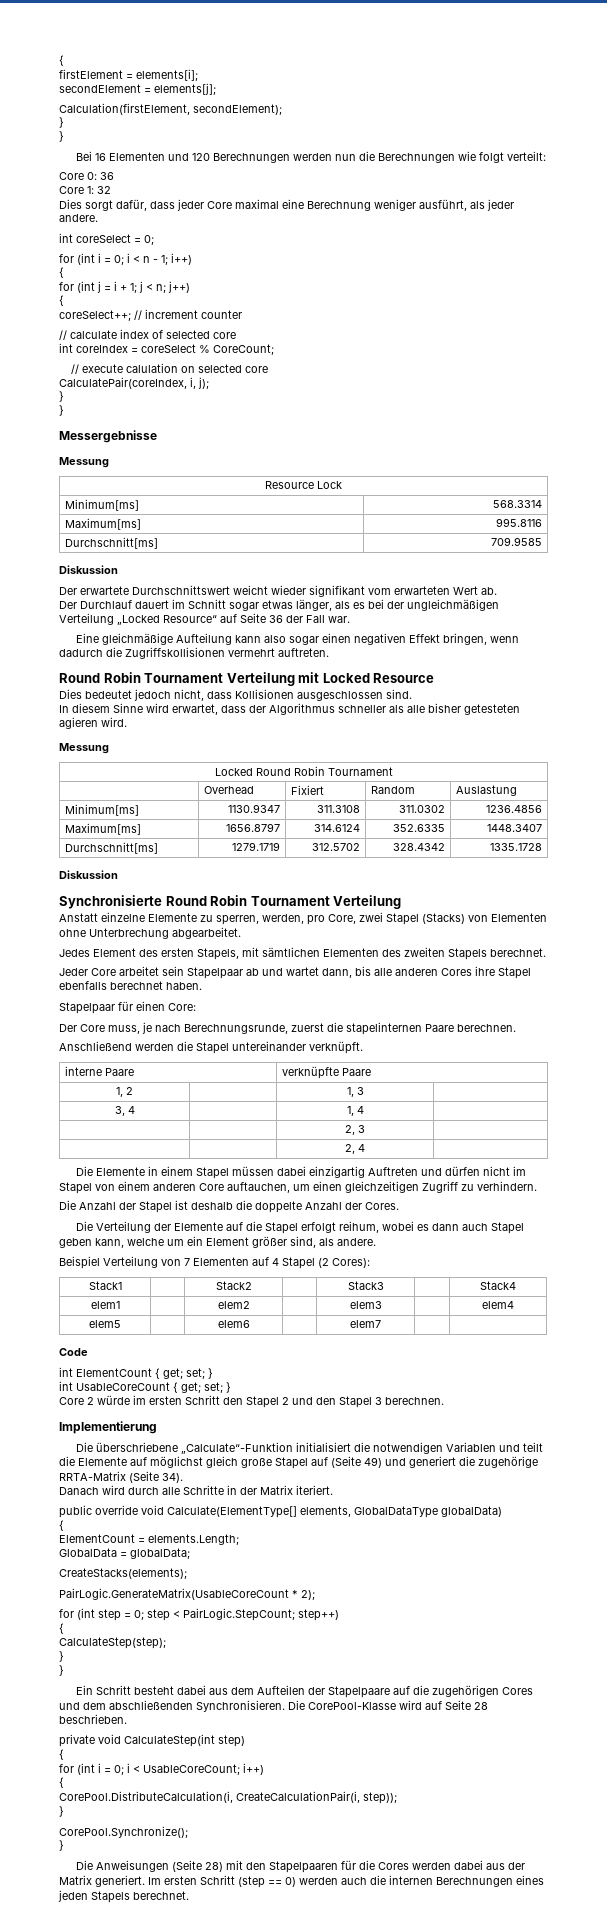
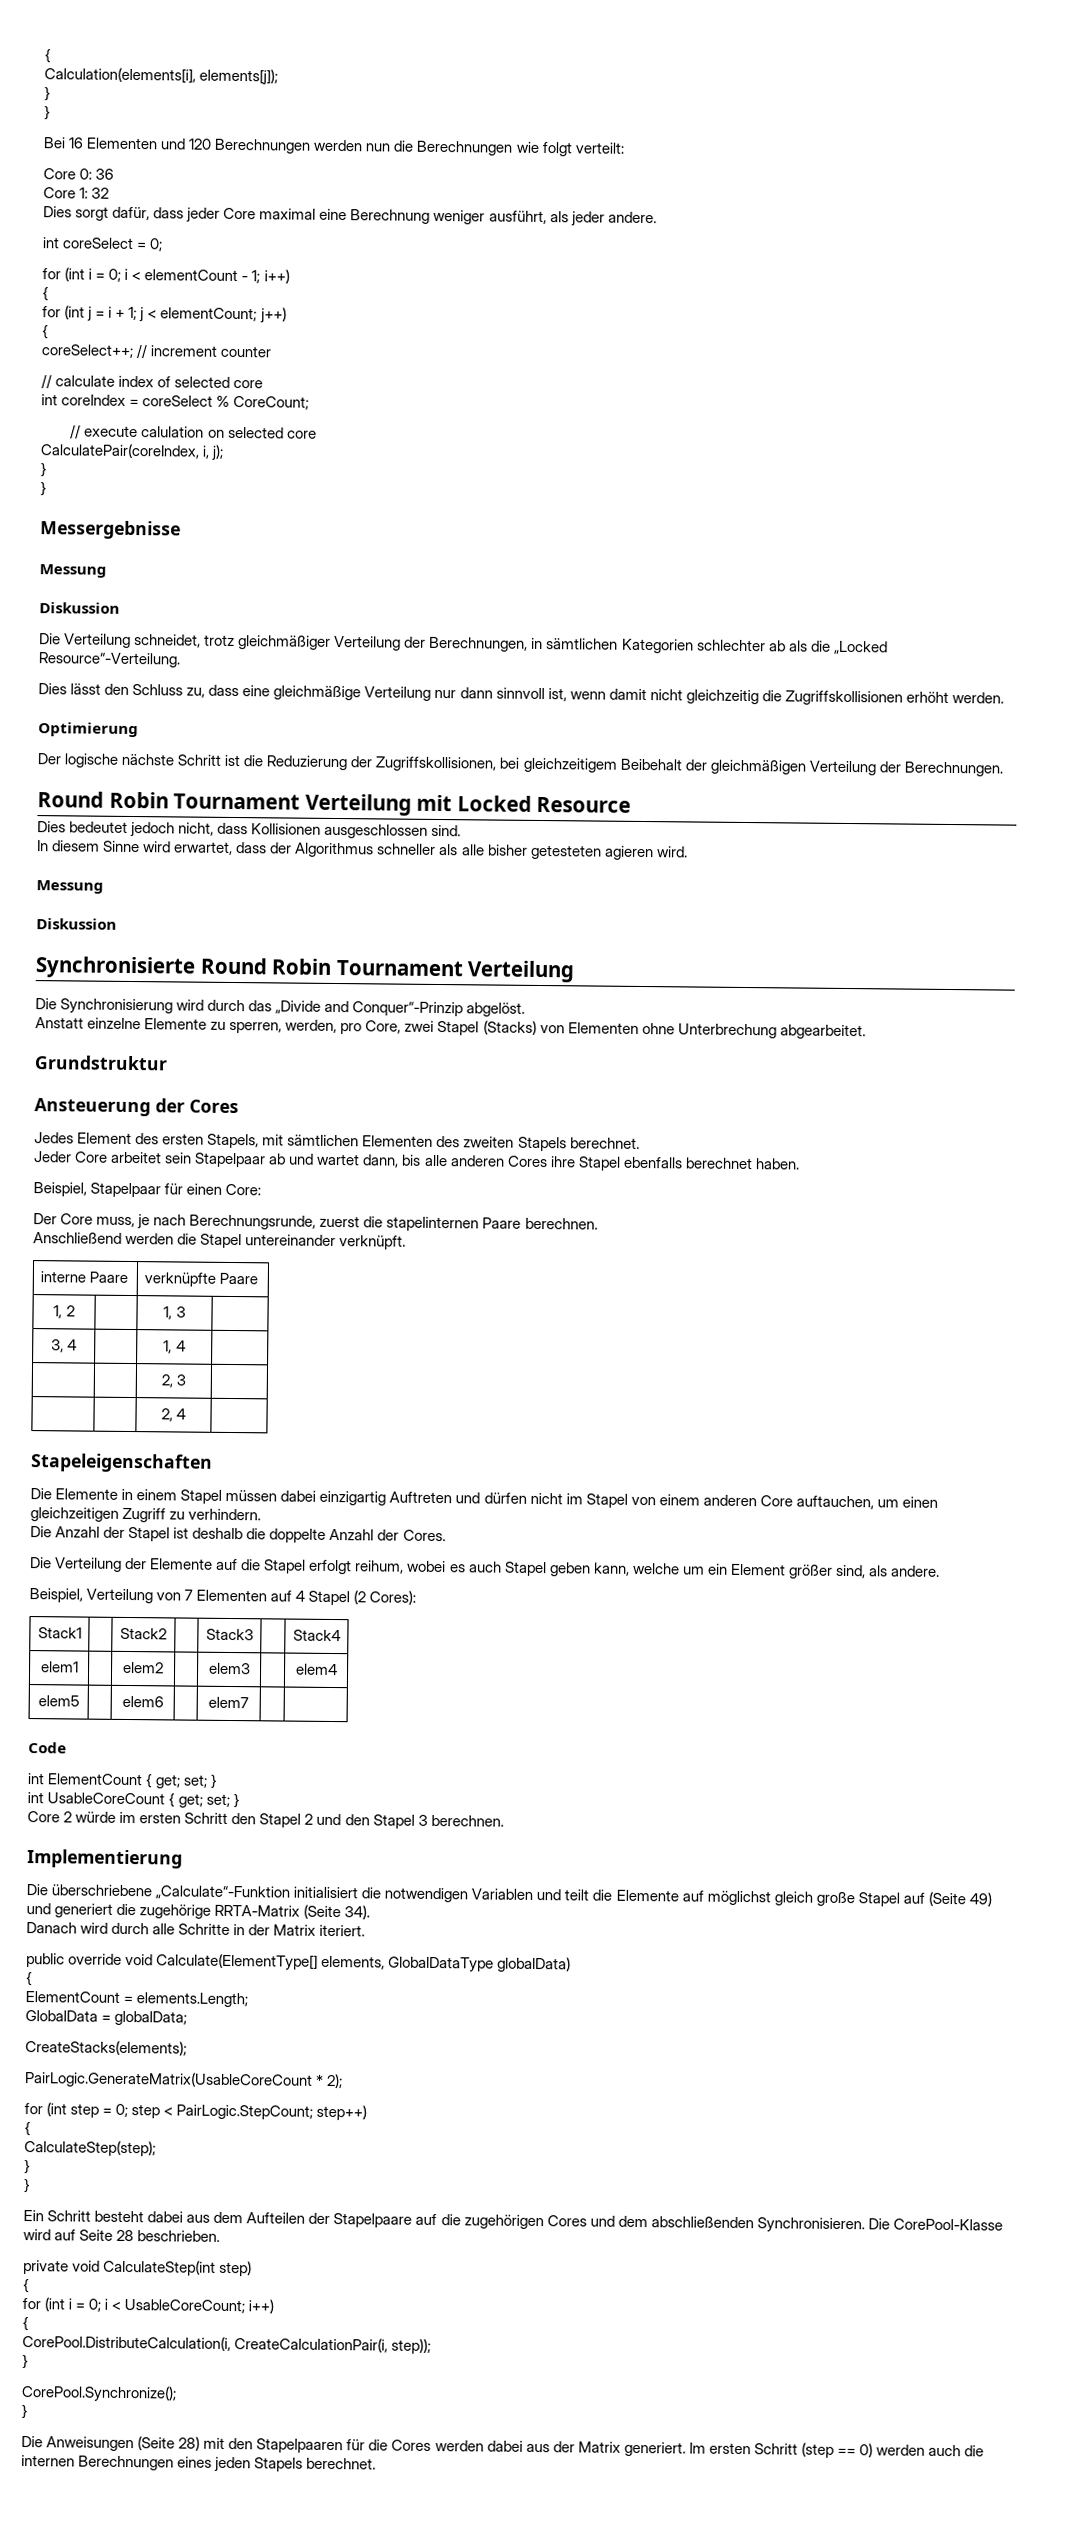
[59,55,64,66] [59,69,198,81] [59,83,216,95] [59,103,282,115] { // firstElement = elements[i]; // secondElement = elements[j]; // Calculation(firstElement, secondElement); -> [44,48,51,64] [44,67,279,86] { // Calculation(elements[i], elements[j]);
[143,256,150,263] n -> [144,269,239,282] elementCount
[156,284,166,293] n; -> [160,307,258,322] elementCount;
[265,481,342,489] [64,499,139,511] [493,500,543,508] [64,518,141,530] [496,518,543,527] [64,537,158,549] [491,537,543,546] [59,565,118,574] [59,585,497,597] [59,599,499,611] [59,613,350,625] [75,633,519,645] [59,647,329,659] // Resource Lock // Minimum[ms] | 568.3314 // Maximum[ms] | 995.8116 // Durchschnitt[ms] | 709.9585 // Diskussion // Der erwartete Durchschnittswert weicht wieder signifikant vom erwarteten Wert ab. // Der Durchlauf dauert im Schnitt sogar etwas länger, als es bei der ungleichmäßigen Verteilung „Locked Resource“ auf Seite 36 der Fall war. // Eine gleichmäßige Aufteilung kann also sogar einen negativen Effekt bringen, wenn dadurch die Zugriffskollisionen vermehrt auftreten. -> [39,602,120,614] [39,633,888,655] [38,652,180,668] [38,683,1004,706] [38,722,139,738] [37,753,1003,777] // Diskussion // Die Verteilung schneidet, trotz gleichmäßiger Verteilung der Berechnungen, in sämtlichen Kategorien schlechter ab als die „Locked Resource“-Verteilung. // Dies lässt den Schluss zu, dass eine gleichmäßige Verteilung nur dann sinnvoll ist, wenn damit nicht gleichzeitig die Zugriffskollisionen erhöht werden. // Optimierung // Der logische nächste Schritt ist die Reduzierung der Zugriffskollisionen, bei gleichzeitigem Beibehalt der gleichmäßigen Verteilung der Berechnungen.
[214,766,393,776] [203,786,254,794] [290,785,324,795] [370,786,415,794] [455,785,517,796] [64,804,139,816] [228,804,281,813] [317,805,361,813] [399,805,446,813] [486,805,543,813] [64,823,141,835] [226,823,281,832] [314,824,361,832] [393,824,446,832] [487,824,543,832] [64,842,158,854] [232,842,281,851] [312,843,361,851] [393,843,446,851] [490,843,543,851] // Locked Round Robin Tournament // | Overhead | Fixiert | Random | Auslastung // Minimum[ms] | 1130.9347 | 311.3108 | 311.0302 | 1236.4856 // Maximum[ms] | 1656.8797 | 314.6124 | 352.6335 | 1448.3407 // Durchschnitt[ms] | 1279.1719 | 312.5702 | 328.4342 | 1335.1728 -> (104, 887) none
(402, 902) none -> [35,998,526,1017] // Die Synchronisierung wird durch das „Divide and Conquer“-Prinzip abgelöst.
(241, 933) none -> [34,1055,168,1071] [34,1098,239,1117] // Grundstruktur // Ansteuerung der Cores
(202, 986) none -> [33,1182,87,1197] Beispiel,
(365, 1148) none -> [30,1453,213,1473] // Stapeleigenschaften
[431,1223,459,1231] dann -> (466, 1568) none
[59,1256,100,1269] Beispiel -> [29,1588,83,1603] Beispiel,

